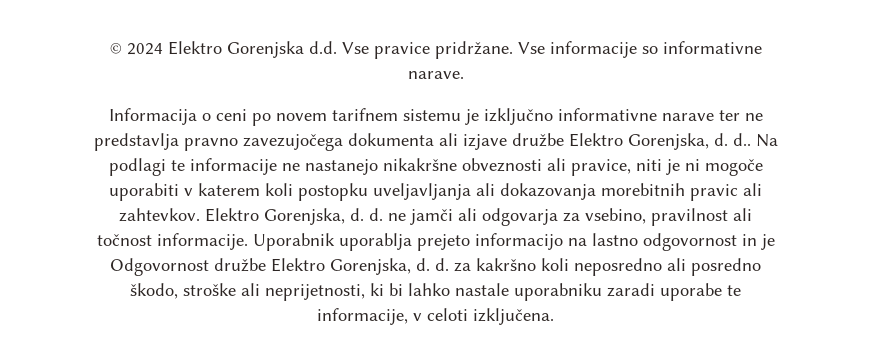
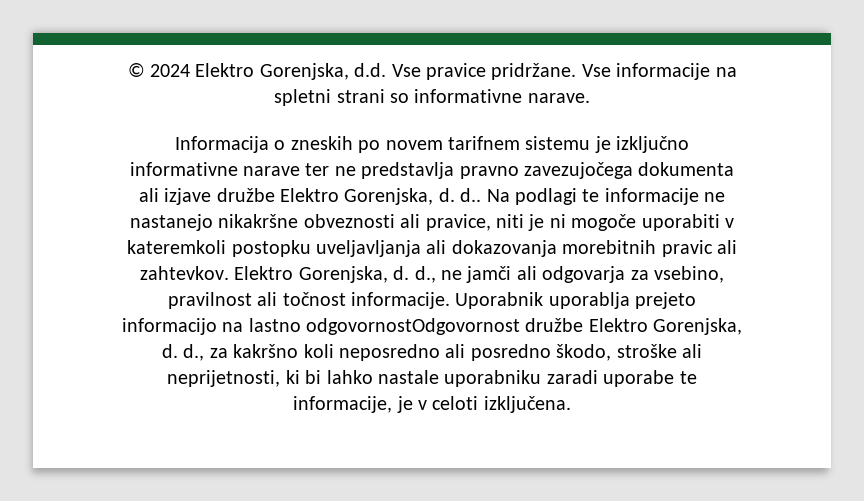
[226,41,304,58] Gorenjska -> [259,63,349,80] Gorenjska,
(637, 49) none -> [715,67,737,77] [274,89,385,106] na spletni strani
[215,109,247,121] ceni -> [290,136,353,150] zneskih
[198,183,293,196] katerem koli -> [127,240,227,254] kateremkoli
[369,208,383,221] d. -> [414,266,436,283] d.,
[642,233,775,251] [110,258,449,276] odgovornost in je Odgovornost družbe Elektro Gorenjska, d. d. -> [306,318,743,335] [162,344,205,361] odgovornostOdgovornost družbe Elektro Gorenjska, d. d.,
(408, 316) none -> [396,396,413,413] je

